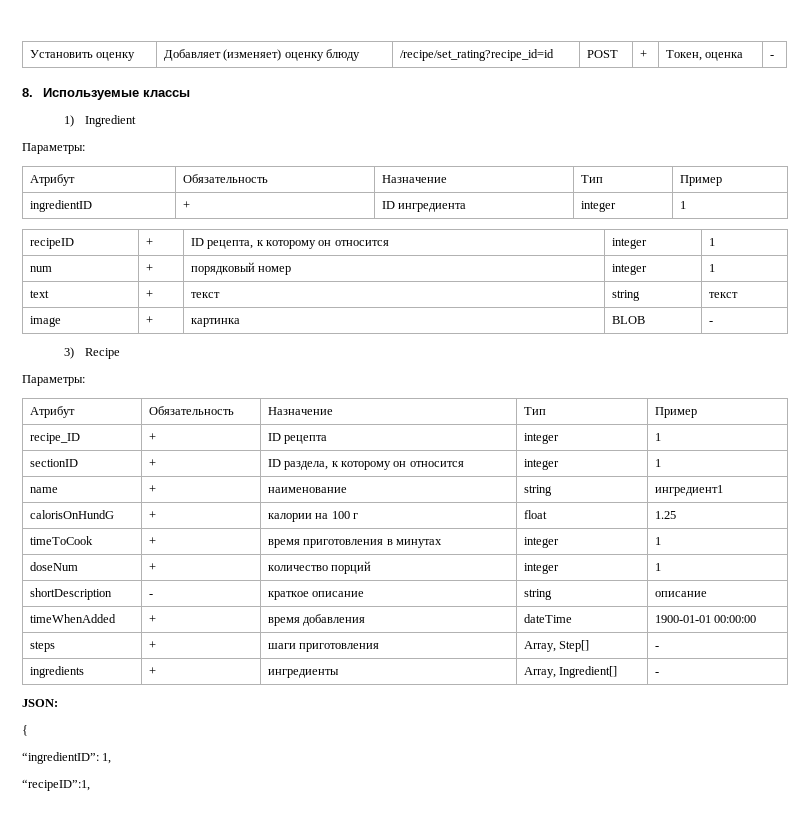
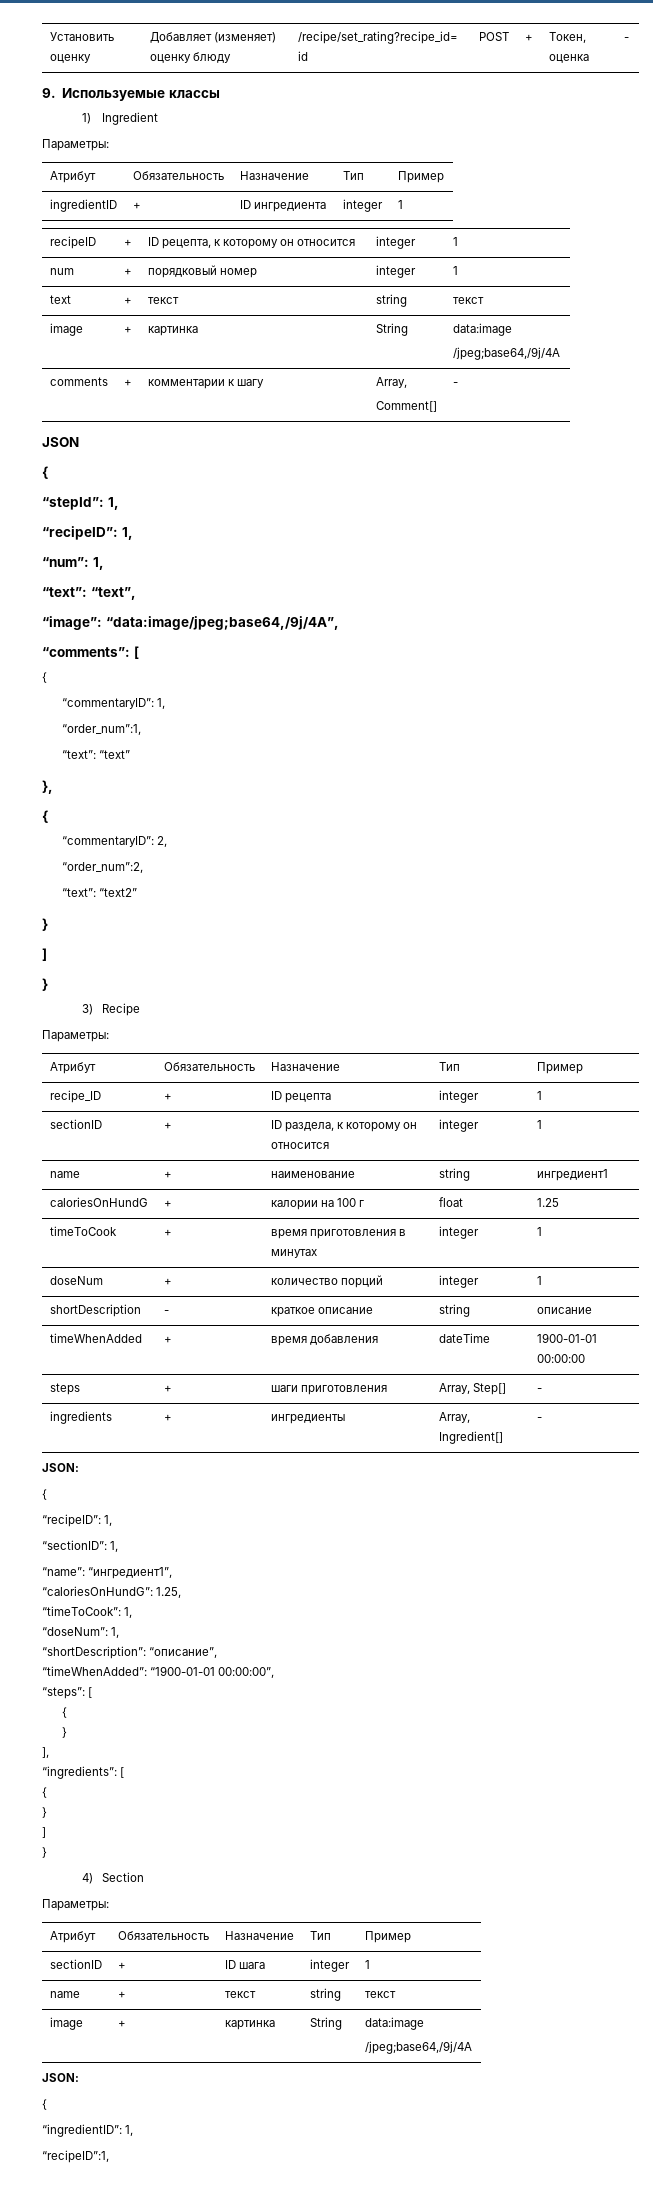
[22,88,33,97] 8. -> [42,88,56,98] 9.
[611,316,645,324] [708,321,713,324] BLOB | - -> [375,323,408,336] [452,323,512,336] [452,347,560,360] [49,377,108,386] [123,379,132,386] [147,379,264,389] [375,377,407,388] [375,401,437,412] [452,382,458,386] [42,437,79,447] [42,466,48,479] [42,497,119,510] [42,526,133,540] [42,557,104,570] [42,587,136,600] [42,616,339,630] [42,646,139,659] [42,672,47,683] [61,698,166,709] [61,724,141,735] [61,750,131,759] [42,780,53,794] [42,810,48,823] [61,836,168,847] [61,862,143,873] [61,888,138,897] [42,918,48,931] [42,948,47,961] [42,978,48,991] String | data:image // /jpeg;base64,/9j/4A // comments | + | комментарии к шагу | Array, // Comment[] | - // JSON // { // “stepId”: 1, // “recipeID”: 1, // “num”: 1, // “text”: “text”, // “image”: “data:image/jpeg;base64,/9j/4A”, // “comments”: [ // { // “commentaryID”: 1, // “order_num”:1, // “text”: “text” // }, // { // “commentaryID”: 2, // “order_num”:2, // “text”: “text2” // } // ] // }
[29,510,114,519] calorisOnHundG -> [49,1197,148,1207] caloriesOnHundG
(28, 730) none -> [42,1514,113,1527] [42,1540,119,1552] [42,1567,173,1579] [42,1586,182,1598] [42,1606,133,1618] [42,1627,120,1638] [42,1646,218,1659] [42,1666,275,1678] [42,1687,93,1699] [61,1707,67,1718] [61,1727,67,1738] [42,1747,49,1758] [42,1766,125,1779] [42,1787,47,1798] [42,1807,47,1818] [42,1827,46,1838] [42,1847,47,1858] [81,1872,144,1884] [42,1899,109,1911] [49,1931,96,1943] [117,1931,209,1940] [224,1931,294,1940] [309,1931,331,1940] [364,1931,411,1943] [49,1959,102,1969] [117,1962,126,1969] [224,1960,265,1969] [309,1959,350,1972] [364,1960,370,1969] [49,1991,80,1998] [117,1991,126,1998] [224,1991,256,1998] [309,1988,341,2001] [364,1991,396,1998] [49,2017,83,2030] [117,2020,126,2027] [224,2020,275,2030] [309,2017,342,2030] [364,2017,424,2030] [364,2041,472,2054] [42,2073,79,2082] [42,2099,47,2110] // “recipeID”: 1, // “sectionID”: 1, // “name”: “ингредиент1”, // “caloriesOnHundG”: 1.25, // “timeToCook”: 1, // “doseNum”: 1, // “shortDescription”: “описание”, // “timeWhenAdded”: “1900-01-01 00:00:00”, // “steps”: [ // { // } // ], // “ingredients”: [ // { // } // ] // } // 4) Section // Параметры: // Атрибут | Обязательность | Назначение | Тип | Пример // sectionID | + | ID шага | integer | 1 // name | + | текст | string | текст // image | + | картинка | String | data:image // /jpeg;base64,/9j/4A // JSON: // {

